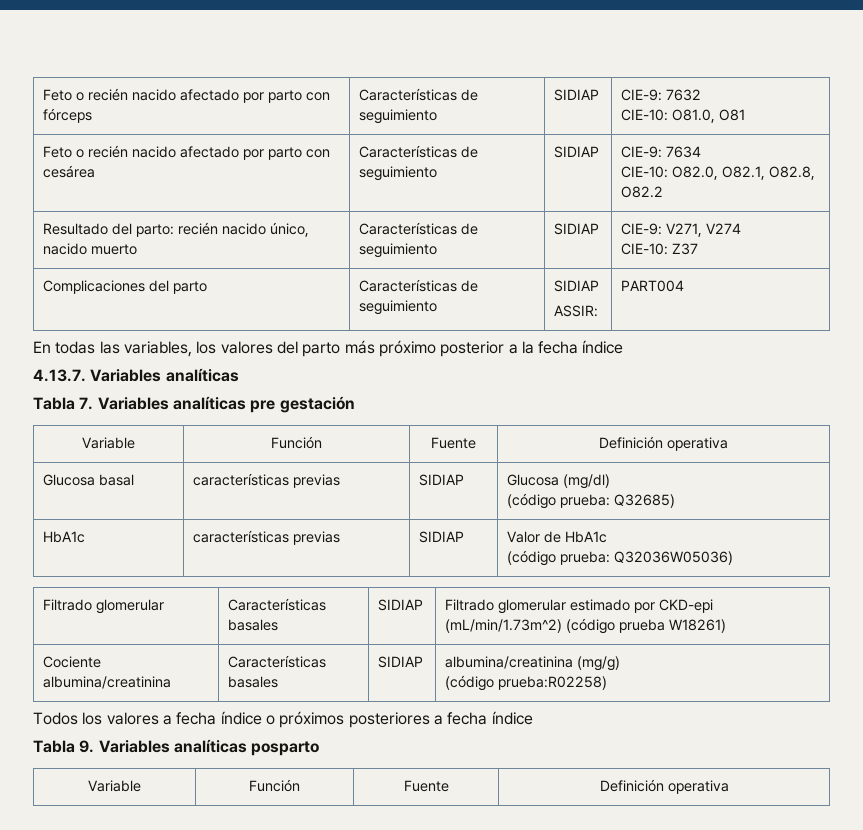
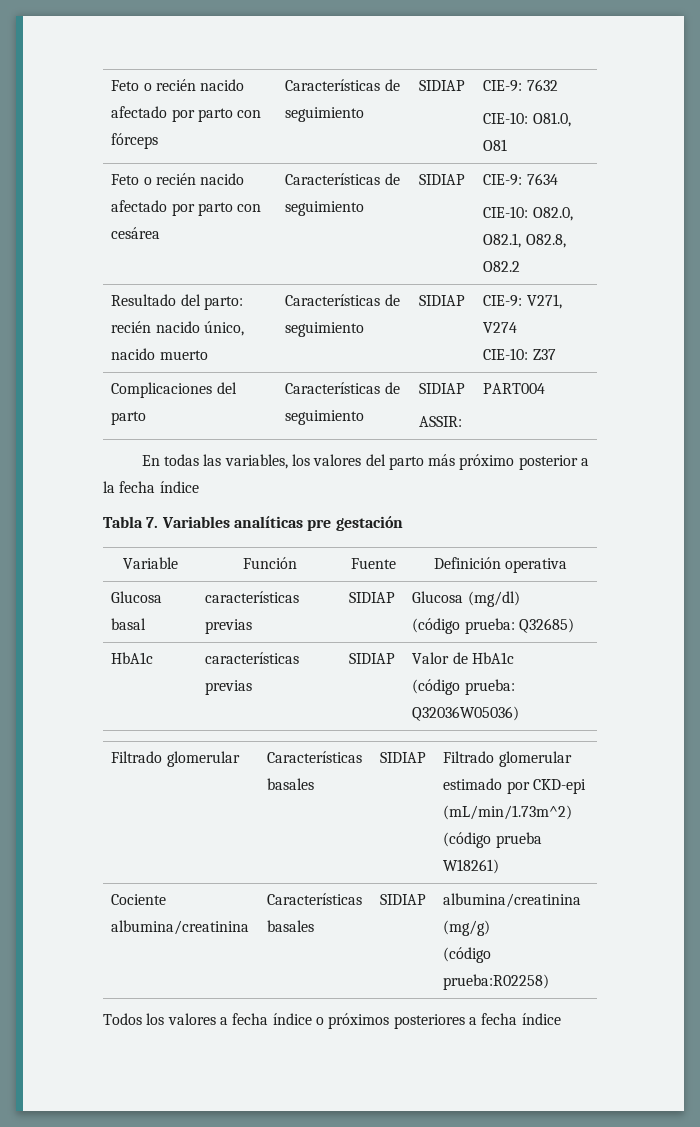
[33,368,239,382] // 4.13.7. Variables analíticas -> (199, 487) none
[33,739,320,756] [88,780,141,792] [249,779,300,792] [403,780,449,792] [599,779,729,794] // Tabla 9. Variables analíticas posparto // Variable | Función | Fuente | Definición operativa -> (561, 1019) none

